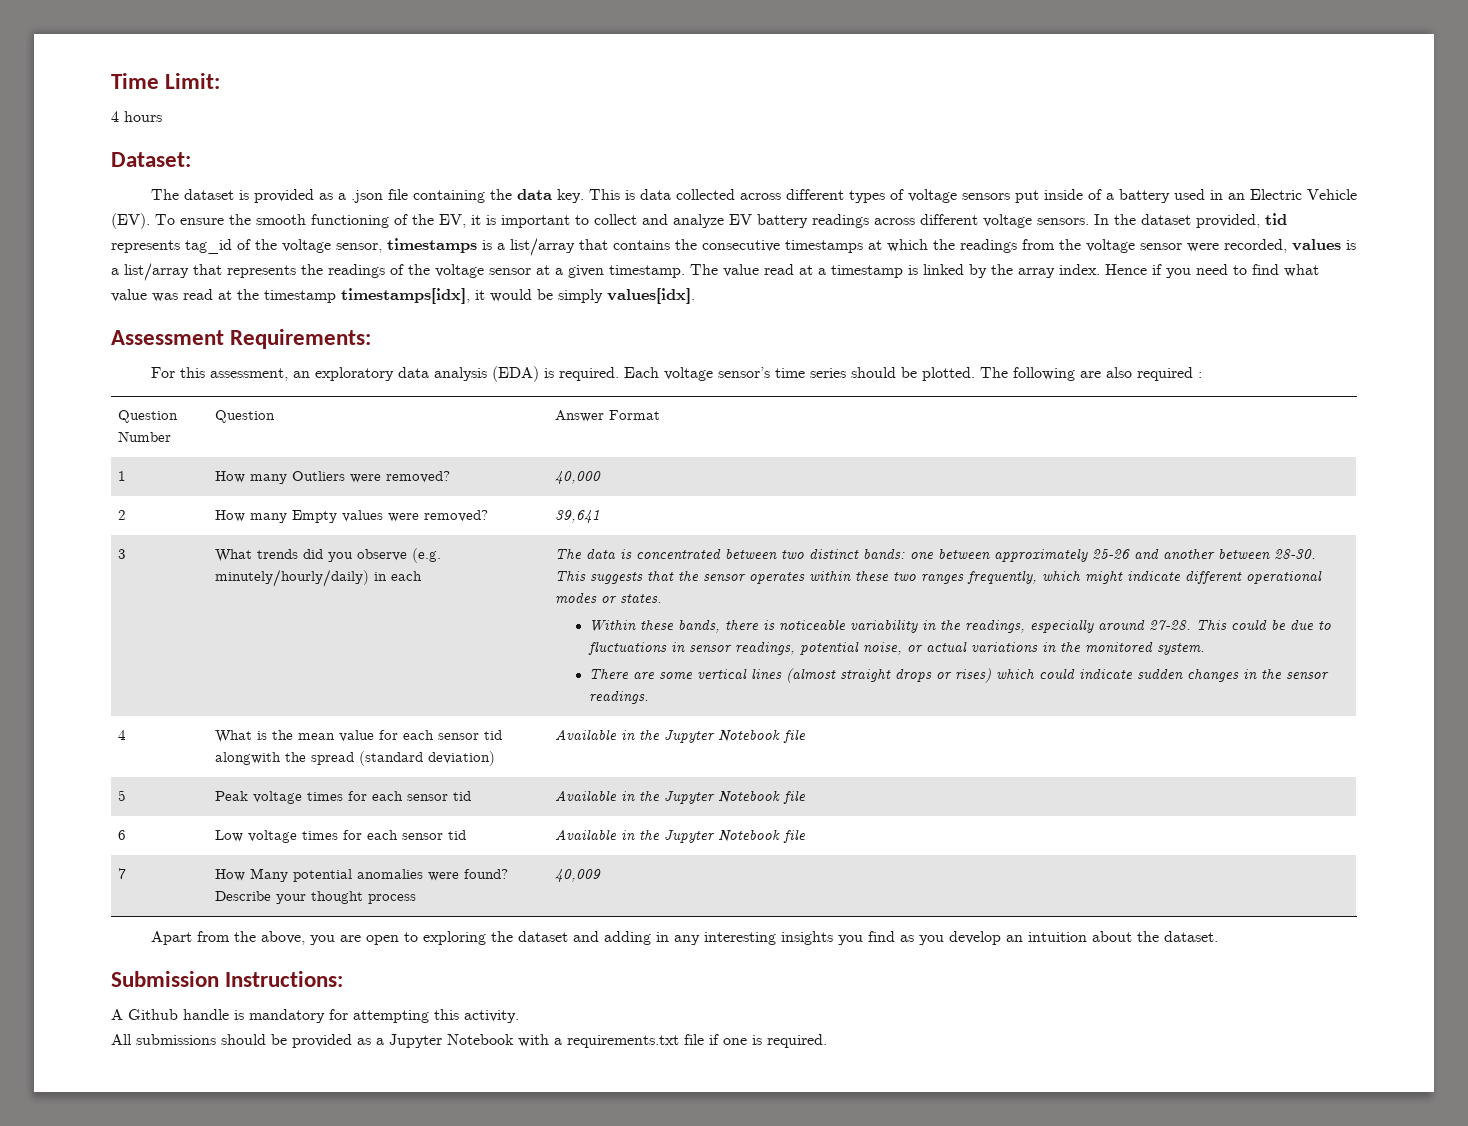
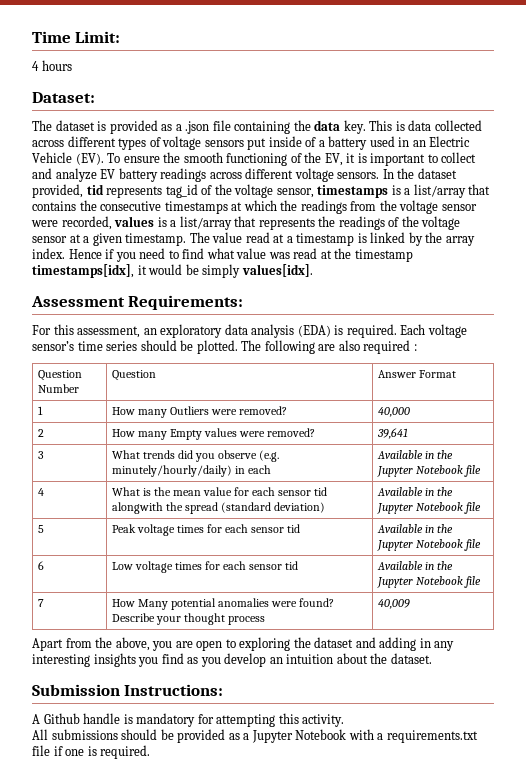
[555,548,1317,562] [555,570,1323,584] [555,592,663,604] [589,619,1332,633] [588,641,1206,655] [589,668,1330,683] [589,690,650,704] The data is concentrated between two distinct bands: one between approximately 25-26 and another between 28-30. This suggests that the sensor operates within these two ranges frequently, which might indicate different operational modes or states. // Within these bands, there is noticeable variability in the readings, especially around 27-28. This could be due to fluctuations in sensor readings, potential noise, or actual variations in the monitored system. // There are some vertical lines (almost straight drops or rises) which could indicate sudden changes in the sensor readings. -> [376,450,453,459] [376,465,481,477] Available in the Jupyter Notebook file

